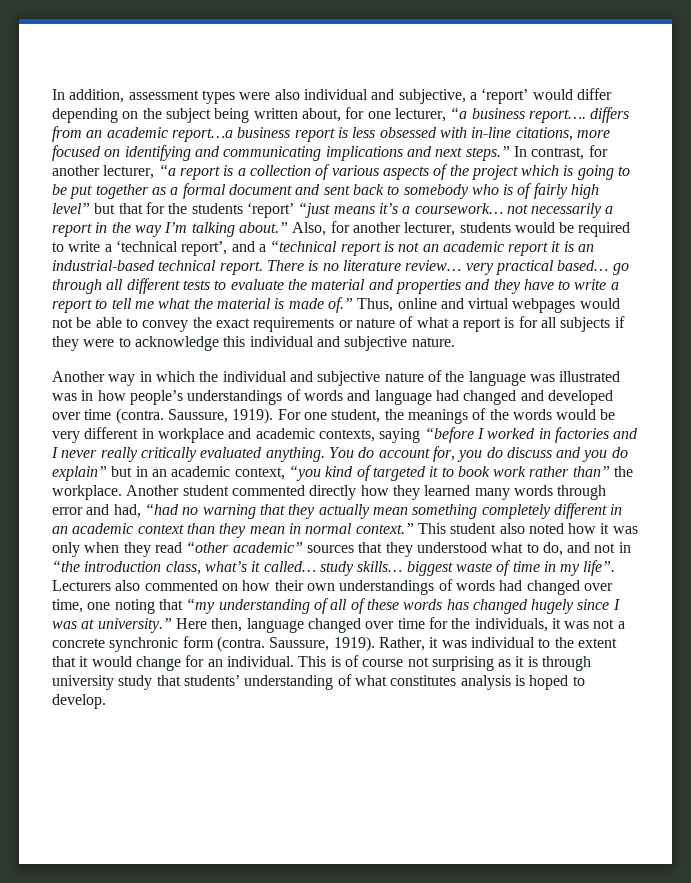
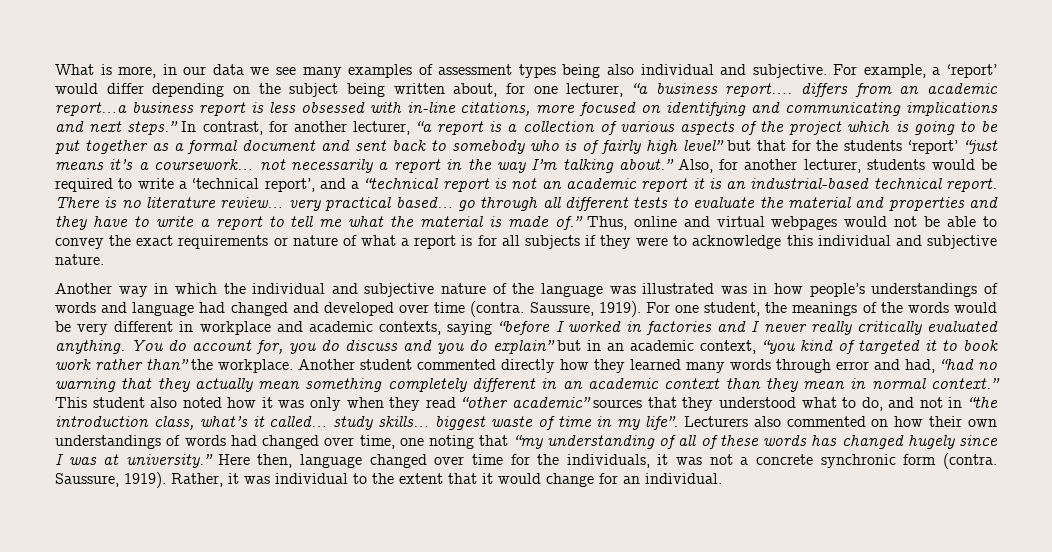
[52,89,125,103] In addition, -> [55,64,433,78] What is more, in our data we see many examples of
[239,92,271,100] were -> [562,64,601,78] being
[398,89,466,104] subjective, -> [752,64,926,78] subjective. For example,
[298,655,592,671] [52,674,585,690] [52,694,106,709] This is of course not surprising as it is through university study that students’ understanding of what constitutes analysis is hoped to develop. -> (722, 478) none

